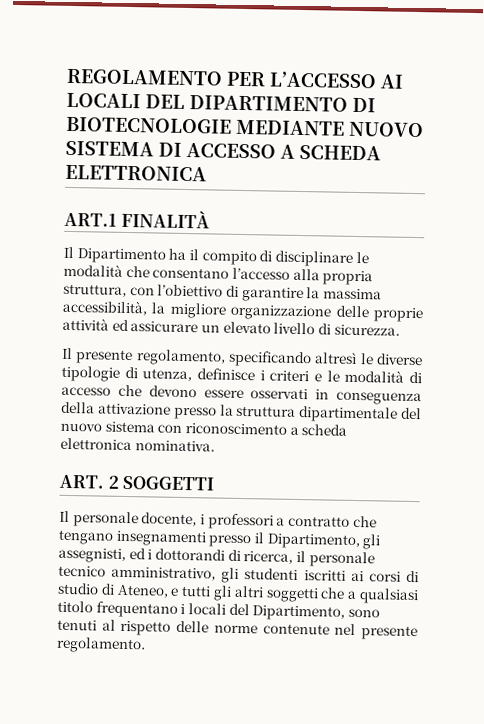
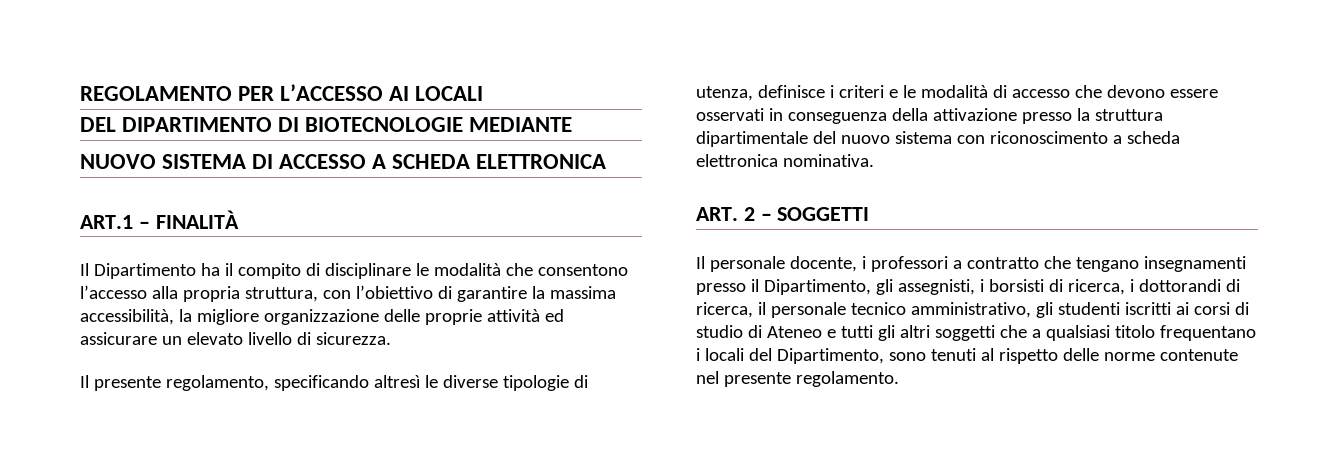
(141, 100) none -> (484, 93) //
(345, 127) none -> (573, 124) //
(117, 219) none -> [138,221,150,229] –
[152,267,230,279] consentano -> [537,264,628,276] consentono
(119, 482) none -> [760,213,772,221] –
[128,548,146,560] ed -> [979,279,1125,295] i borsisti di ricerca,
[116,584,169,598] Ateneo, -> [766,326,822,338] Ateneo

